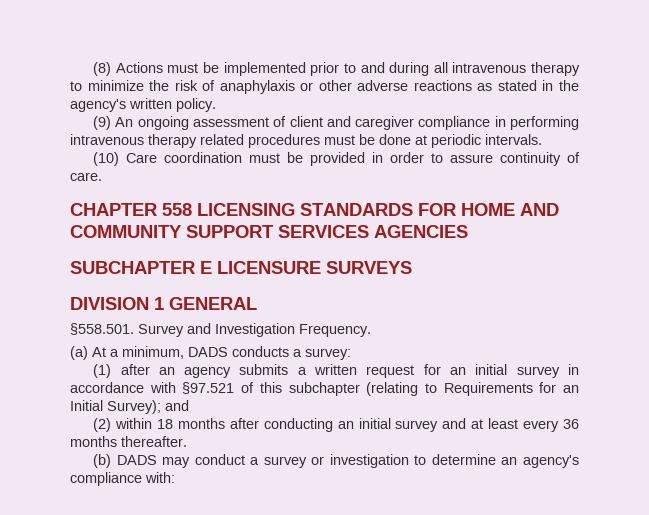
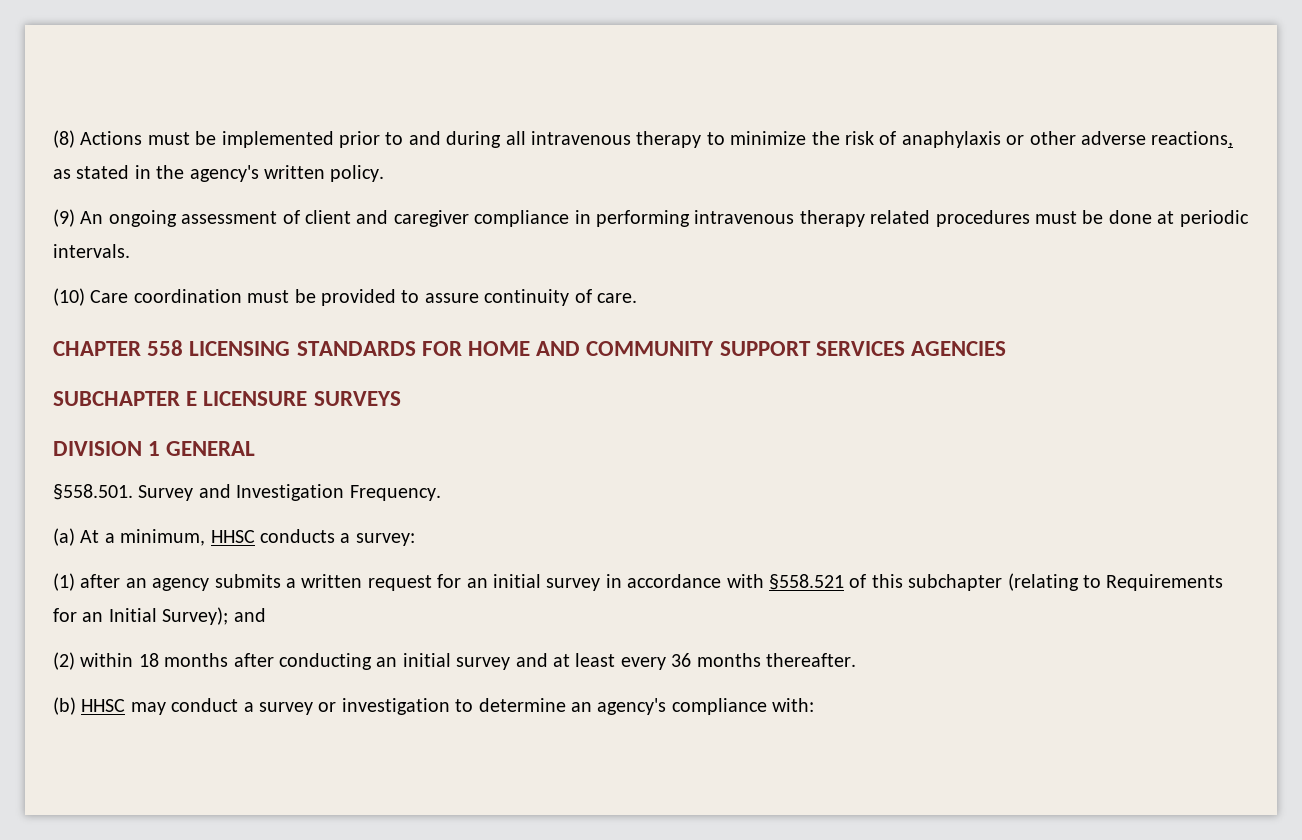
[413,80,472,91] reactions -> [1151,131,1234,148] reactions,
[372,152,425,163] in order -> (396, 297) none
[188,347,228,357] DADS -> [210,530,255,543] HHSC
[182,382,235,394] §97.521 -> [768,574,844,590] §558.521
[116,455,157,465] DADS -> [81,699,126,712] HHSC

